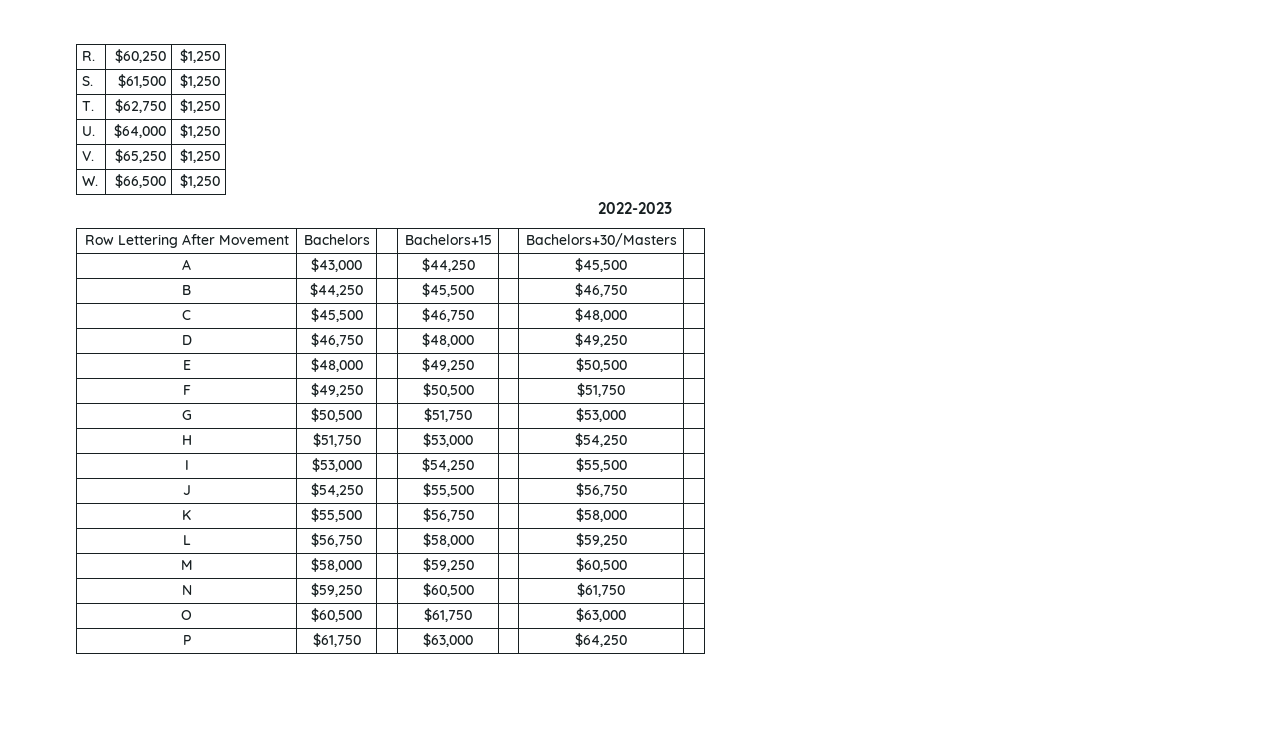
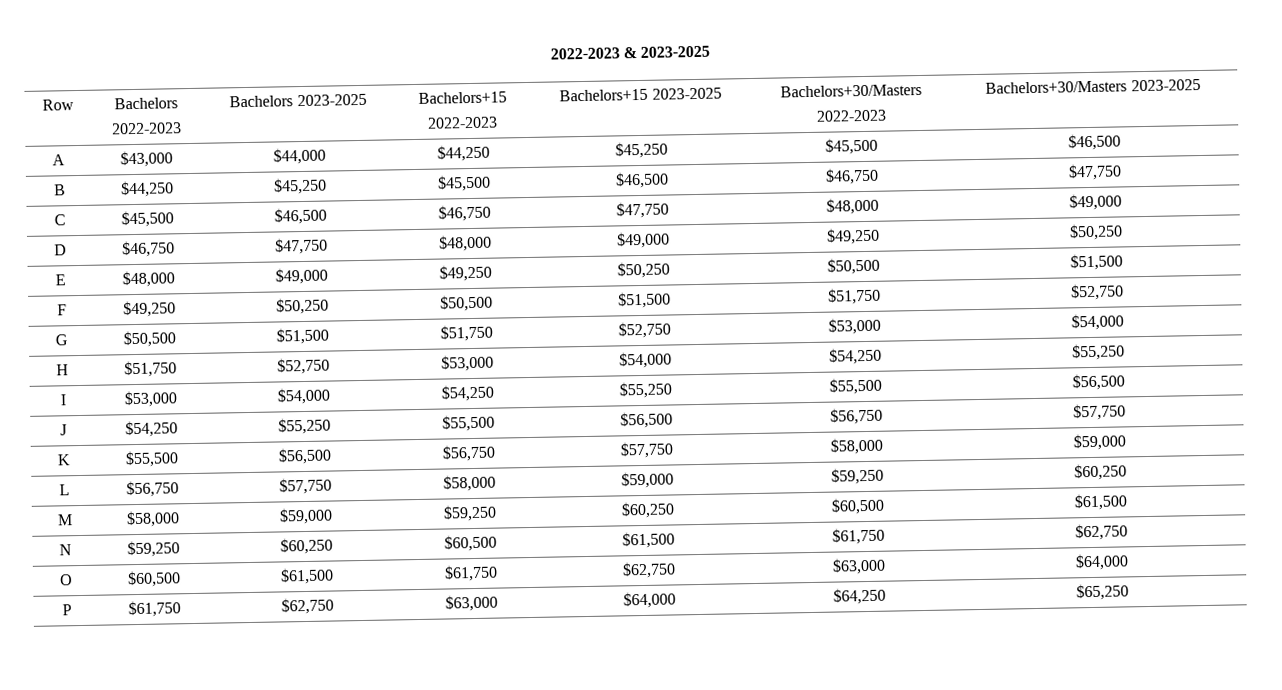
[82,51,96,61] [114,49,166,63] [179,49,220,63] [82,76,94,86] [117,74,166,88] [179,74,220,88] [82,101,95,111] [114,99,166,113] [179,99,220,113] [82,126,96,136] [113,124,166,138] [179,124,220,138] [82,151,95,161] [114,149,166,163] [179,149,220,163] [82,176,99,186] [114,174,166,188] [179,174,220,188] [597,202,672,214] R. | $60,250 | $1,250 // S. | $61,500 | $1,250 // T. | $62,750 | $1,250 // U. | $64,000 | $1,250 // V. | $65,250 | $1,250 // W. | $66,500 | $1,250 // 2022-2023 -> [549,45,711,60] 2022-2023 & 2023-2025
[117,234,289,248] [303,234,370,245] [404,234,492,245] [525,233,677,247] Lettering After Movement | Bachelors | | Bachelors+15 | | Bachelors+30/Masters | -> [113,97,178,110] [110,122,182,135] [229,93,367,108] [417,91,507,104] [427,116,498,129] [559,87,722,102] [779,83,922,98] [815,109,887,122] [985,79,1201,94] | Bachelors // 2022-2023 | Bachelors 2023-2025 | Bachelors+15 // 2022-2023 | Bachelors+15 2023-2025 | Bachelors+30/Masters // 2022-2023 | Bachelors+30/Masters 2023-2025
[421,258,475,272] [575,258,627,272] | $44,250 | | $45,500 | -> [272,147,326,165] [436,144,490,162] [615,141,668,159] [825,137,878,155] [1067,133,1121,151] $44,000 | $44,250 | $45,250 | $45,500 | $46,500
[422,283,474,297] [575,283,627,297] | $45,500 | | $46,750 | -> [272,177,327,195] [436,174,491,192] [615,171,669,189] [825,167,879,185] [1067,163,1122,181] $45,250 | $45,500 | $46,500 | $46,750 | $47,750
[422,308,474,322] [575,308,627,322] | $46,750 | | $48,000 | -> [273,207,327,225] [437,204,491,222] [616,201,669,219] [826,197,879,215] [1068,193,1122,211] $46,500 | $46,750 | $47,750 | $48,000 | $49,000
[422,333,474,347] [575,333,627,347] | $48,000 | | $49,250 | -> [274,237,328,255] [438,234,492,252] [616,231,670,249] [826,227,880,245] [1068,223,1123,241] $47,750 | $48,000 | $49,000 | $49,250 | $50,250
[422,358,474,372] [575,358,627,372] | $49,250 | | $50,500 | -> [274,267,328,285] [438,264,492,282] [617,261,670,279] [827,257,880,275] [1069,253,1123,271] $49,000 | $49,250 | $50,250 | $50,500 | $51,500
[422,383,474,397] [577,383,625,397] | $50,500 | | $51,750 | -> [275,297,329,315] [439,294,493,312] [618,291,671,309] [828,287,881,305] [1069,283,1124,301] $50,250 | $50,500 | $51,500 | $51,750 | $52,750
[424,408,472,422] [576,408,626,422] | $51,750 | | $53,000 | -> [275,327,329,345] [439,324,493,342] [618,321,671,339] [828,317,881,335] [1070,313,1124,331] $51,500 | $51,750 | $52,750 | $53,000 | $54,000
[423,433,473,447] [575,433,627,447] [184,460,189,470] [311,458,362,472] [422,458,474,472] [575,458,627,472] | $53,000 | | $54,250 | // I | $53,000 | | $54,250 | | $55,500 | -> [276,357,330,375] [440,354,494,372] [619,351,672,369] [829,347,882,365] [1071,343,1125,361] [59,394,66,406] [124,390,178,408] [276,387,330,405] [440,384,494,402] [619,381,672,399] [829,377,882,395] [1071,373,1125,391] $52,750 | $53,000 | $54,000 | $54,250 | $55,250 // I | $53,000 | $54,000 | $54,250 | $55,250 | $55,500 | $56,500
[422,483,474,497] [575,483,627,497] | $55,500 | | $56,750 | -> [277,417,331,435] [441,414,495,432] [620,411,673,429] [830,407,883,425] [1072,403,1126,421] $55,250 | $55,500 | $56,500 | $56,750 | $57,750
[422,508,474,522] [575,508,627,522] | $56,750 | | $58,000 | -> [277,447,332,465] [441,444,496,462] [620,441,674,459] [830,437,883,455] [1072,433,1126,451] $56,500 | $56,750 | $57,750 | $58,000 | $59,000
[422,533,474,547] [575,533,627,547] | $58,000 | | $59,250 | -> [278,477,332,495] [442,474,496,492] [621,471,674,489] [831,467,884,485] [1073,463,1127,481] $57,750 | $58,000 | $59,000 | $59,250 | $60,250
[422,558,474,572] [575,558,627,572] | $59,250 | | $60,500 | -> [278,507,333,525] [442,504,497,522] [621,501,675,519] [831,497,885,515] [1073,493,1128,511] $59,000 | $59,250 | $60,250 | $60,500 | $61,500
[422,583,474,597] [577,583,625,597] | $60,500 | | $61,750 | -> [279,537,333,555] [443,534,497,552] [622,531,675,549] [832,527,885,545] [1074,523,1128,541] $60,250 | $60,500 | $61,500 | $61,750 | $62,750
[424,608,472,622] [576,608,626,622] | $61,750 | | $63,000 | -> [279,567,334,585] [443,564,498,582] [622,561,676,579] [832,557,886,575] [1074,553,1129,571] $61,500 | $61,750 | $62,750 | $63,000 | $64,000
[423,633,473,647] | $63,000 | -> [280,597,334,615] [444,594,498,612] [623,591,676,609] $62,750 | $63,000 | $64,000
(627, 640) none -> [1075,583,1129,601] $65,250

